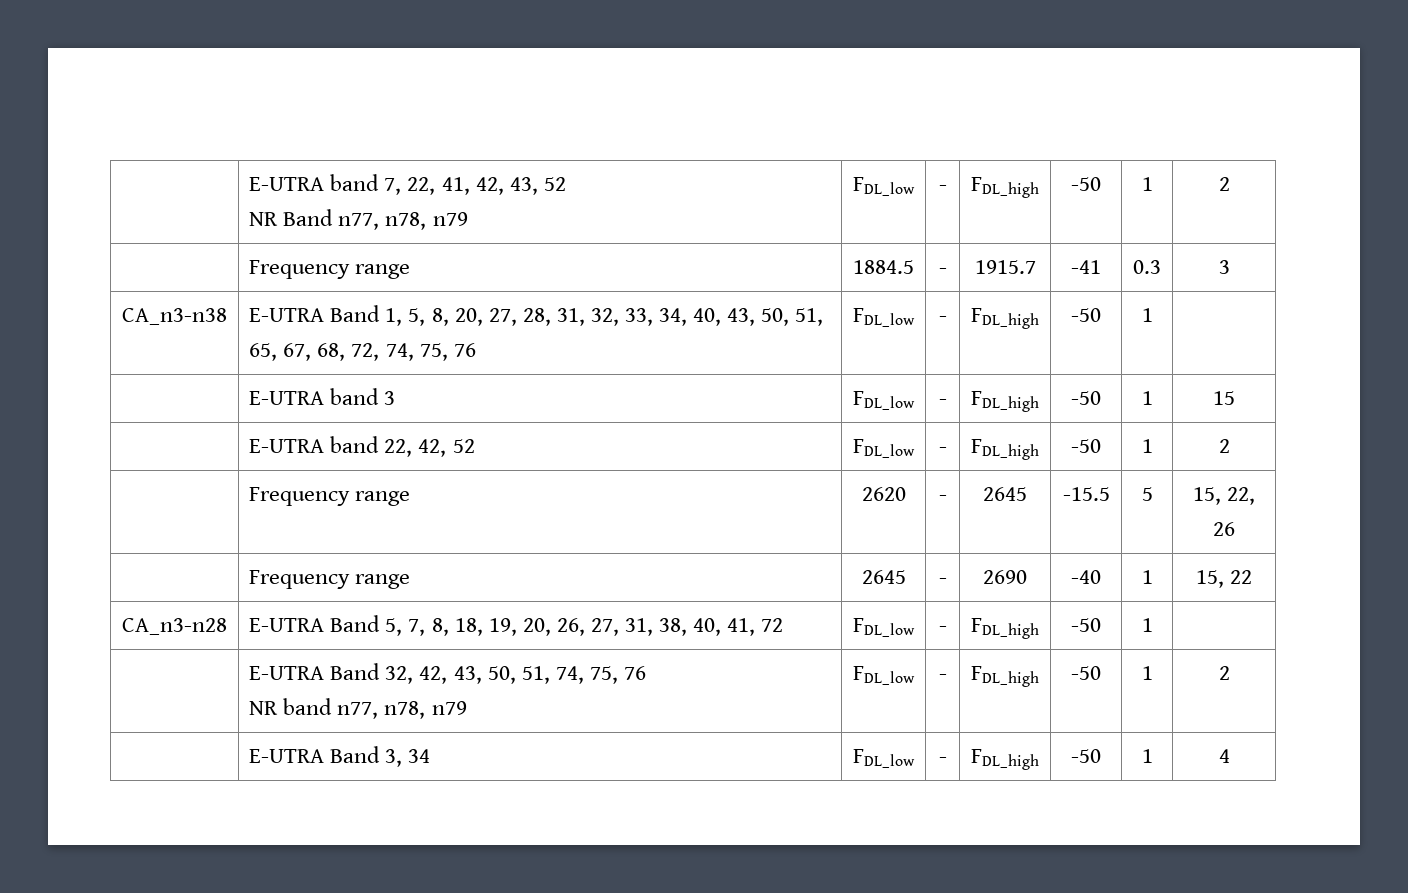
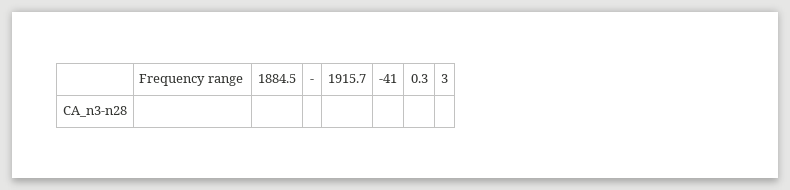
[249,174,566,195] [249,209,468,230] [853,177,915,196] [938,185,947,191] [971,177,1039,198] [1071,177,1101,191] [1141,177,1153,191] [1218,177,1230,191] | E-UTRA band 7, 22, 41, 42, 43, 52 // NR Band n77, n78, n79 | FDL_low | - | FDL_high | -50 | 1 | 2 // -> (139, 80) none
[122,308,227,325] [249,305,824,326] [249,343,476,361] [853,308,915,327] [938,316,947,322] [971,308,1039,329] [1071,308,1101,322] [1141,308,1153,322] [249,388,396,405] [853,391,915,410] [938,399,947,405] [971,391,1039,412] [1071,391,1101,405] [1141,391,1153,405] [1213,391,1235,405] [249,436,475,457] [853,439,915,458] [938,447,947,453] [971,439,1039,460] [1071,439,1101,453] [1141,439,1153,453] [1218,439,1230,453] [249,487,411,506] [861,487,906,501] [938,495,947,501] [983,487,1027,501] [1062,487,1110,501] [1141,487,1153,501] [1192,487,1256,505] [1213,522,1235,536] [249,570,411,589] [861,570,906,584] [938,578,947,584] [983,570,1027,584] [1071,570,1101,584] [1141,570,1153,584] [1195,570,1253,588] [122,618,227,635] [249,615,784,636] [853,618,915,637] [938,626,947,632] [971,618,1039,639] [1071,618,1101,632] [1141,618,1153,632] [249,663,646,684] [249,698,467,719] [853,666,915,685] [938,674,947,680] [971,666,1039,687] [1071,666,1101,680] [1141,666,1153,680] [1218,666,1230,680] [249,746,431,767] [853,749,915,768] [938,757,947,763] [971,749,1039,770] [1071,749,1101,763] [1141,749,1153,763] [1218,749,1230,763] CA_n3-n38 | E-UTRA Band 1, 5, 8, 20, 27, 28, 31, 32, 33, 34, 40, 43, 50, 51, 65, 67, 68, 72, 74, 75, 76 | FDL_low | - | FDL_high | -50 | 1 | // | E-UTRA band 3 | FDL_low | - | FDL_high | -50 | 1 | 15 // | E-UTRA band 22, 42, 52 | FDL_low | - | FDL_high | -50 | 1 | 2 // | Frequency range | 2620 | - | 2645 | -15.5 | 5 | 15, 22, 26 // | Frequency range | 2645 | - | 2690 | -40 | 1 | 15, 22 // CA_n3-n28 | E-UTRA Band 5, 7, 8, 18, 19, 20, 26, 27, 31, 38, 40, 41, 72 | FDL_low | - | FDL_high | -50 | 1 | // | E-UTRA Band 32, 42, 43, 50, 51, 74, 75, 76 // NR band n77, n78, n79 | FDL_low | - | FDL_high | -50 | 1 | 2 // | E-UTRA Band 3, 34 | FDL_low | - | FDL_high | -50 | 1 | 4 -> [63,106,127,117] CA_n3-n28 | | | | | | |

